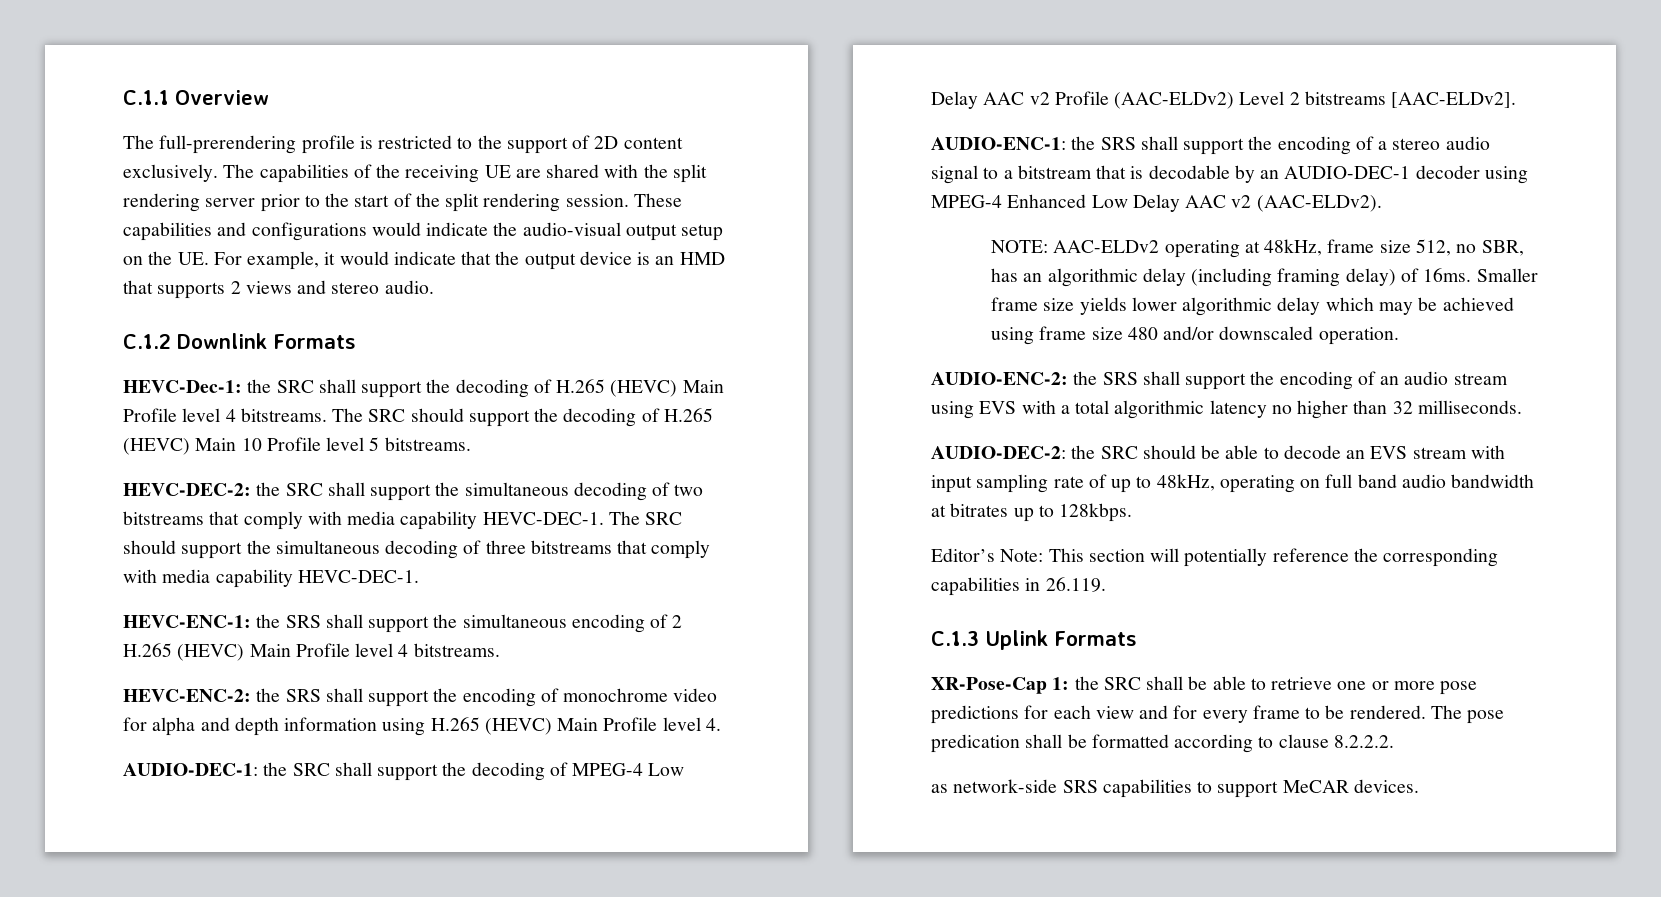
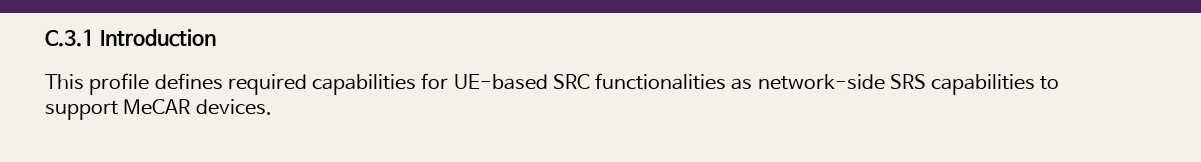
[123,90,269,105] [123,135,683,154] [123,164,707,183] [123,193,682,212] [123,222,724,241] [123,251,725,270] [123,280,434,299] [123,333,356,349] [123,379,724,398] [123,408,713,427] [123,437,471,455] [123,482,704,501] [123,511,683,530] [123,540,711,559] [123,569,419,588] [123,614,683,633] [123,643,500,661] [123,688,718,707] [123,717,721,736] [123,762,685,781] [931,91,1517,109] [931,136,1490,155] [931,165,1528,184] [931,194,1382,212] [991,239,1524,258] [991,268,1538,287] [991,297,1514,316] [991,326,1399,345] [931,371,1508,390] [931,400,1522,419] [931,445,1505,459] [931,474,1535,493] [931,503,1133,522] [931,548,1499,567] [931,577,1106,596] [931,630,1137,650] [931,676,1478,695] [931,705,1505,724] [931,734,1394,753] C.1.1 Overview // The full-prerendering profile is restricted to the support of 2D content exclusively. The capabilities of the receiving UE are shared with the split rendering server prior to the start of the split rendering session. These capabilities and configurations would indicate the audio-visual output setup on the UE. For example, it would indicate that the output device is an HMD that supports 2 views and stereo audio. // C.1.2 Downlink Formats // HEVC-Dec-1: the SRC shall support the decoding of H.265 (HEVC) Main Profile level 4 bitstreams. The SRC should support the decoding of H.265 (HEVC) Main 10 Profile level 5 bitstreams. // HEVC-DEC-2: the SRC shall support the simultaneous decoding of two bitstreams that comply with media capability HEVC-DEC-1. The SRC should support the simultaneous decoding of three bitstreams that comply with media capability HEVC-DEC-1. // HEVC-ENC-1: the SRS shall support the simultaneous encoding of 2 H.265 (HEVC) Main Profile level 4 bitstreams. // HEVC-ENC-2: the SRS shall support the encoding of monochrome video for alpha and depth information using H.265 (HEVC) Main Profile level 4. // AUDIO-DEC-1: the SRC shall support the decoding of MPEG-4 Low Delay AAC v2 Profile (AAC-ELDv2) Level 2 bitstreams [AAC-ELDv2]. // AUDIO-ENC-1: the SRS shall support the encoding of a stereo audio signal to a bitstream that is decodable by an AUDIO-DEC-1 decoder using MPEG-4 Enhanced Low Delay AAC v2 (AAC-ELDv2). // NOTE: AAC-ELDv2 operating at 48kHz, frame size 512, no SBR, has an algorithmic delay (including framing delay) of 16ms. Smaller frame size yields lower algorithmic delay which may be achieved using frame size 480 and/or downscaled operation. // AUDIO-ENC-2: the SRS shall support the encoding of an audio stream using EVS with a total algorithmic latency no higher than 32 milliseconds. // AUDIO-DEC-2: the SRC should be able to decode an EVS stream with input sampling rate of up to 48kHz, operating on full band audio bandwidth at bitrates up to 128kbps. // Editor’s Note: This section will potentially reference the corresponding capabilities in 26.119. // C.1.3 Uplink Formats // XR-Pose-Cap 1: the SRC shall be able to retrieve one or more pose predictions for each view and for every frame to be rendered. The pose predication shall be formatted according to clause 8.2.2.2. // -> [45,29,216,47] [45,73,727,95] C.3.1 Introduction // This profile defines required capabilities for UE-based SRC functionalities

